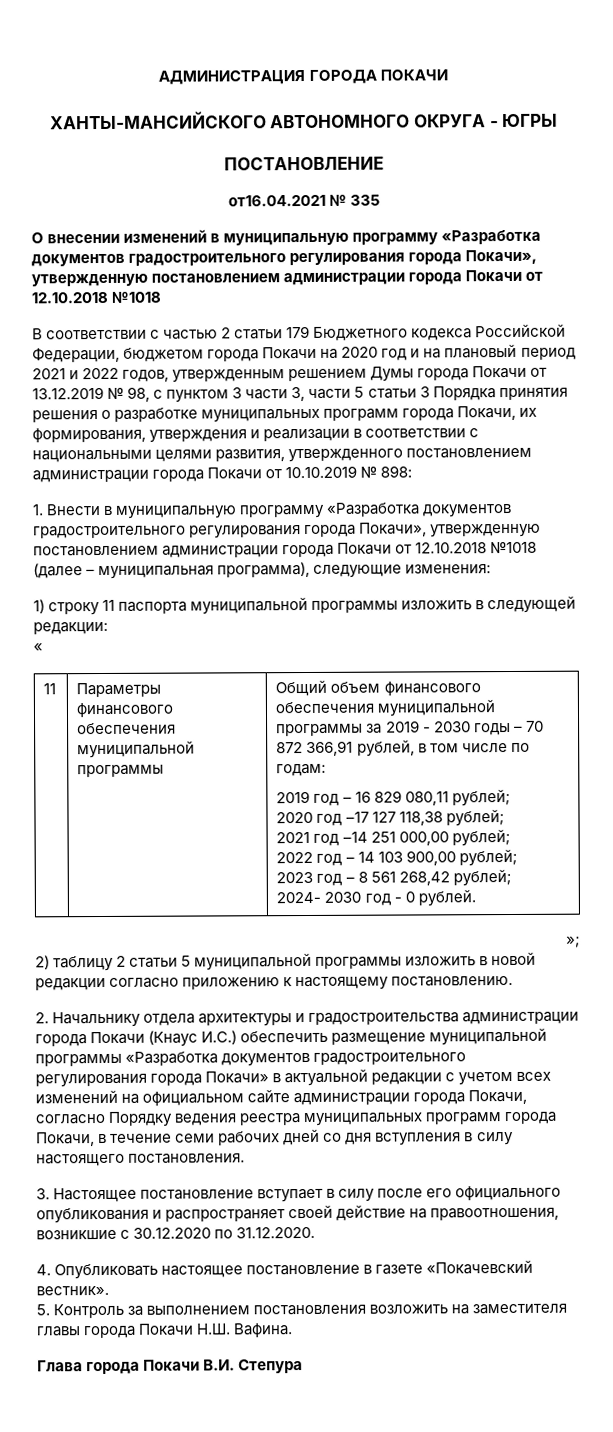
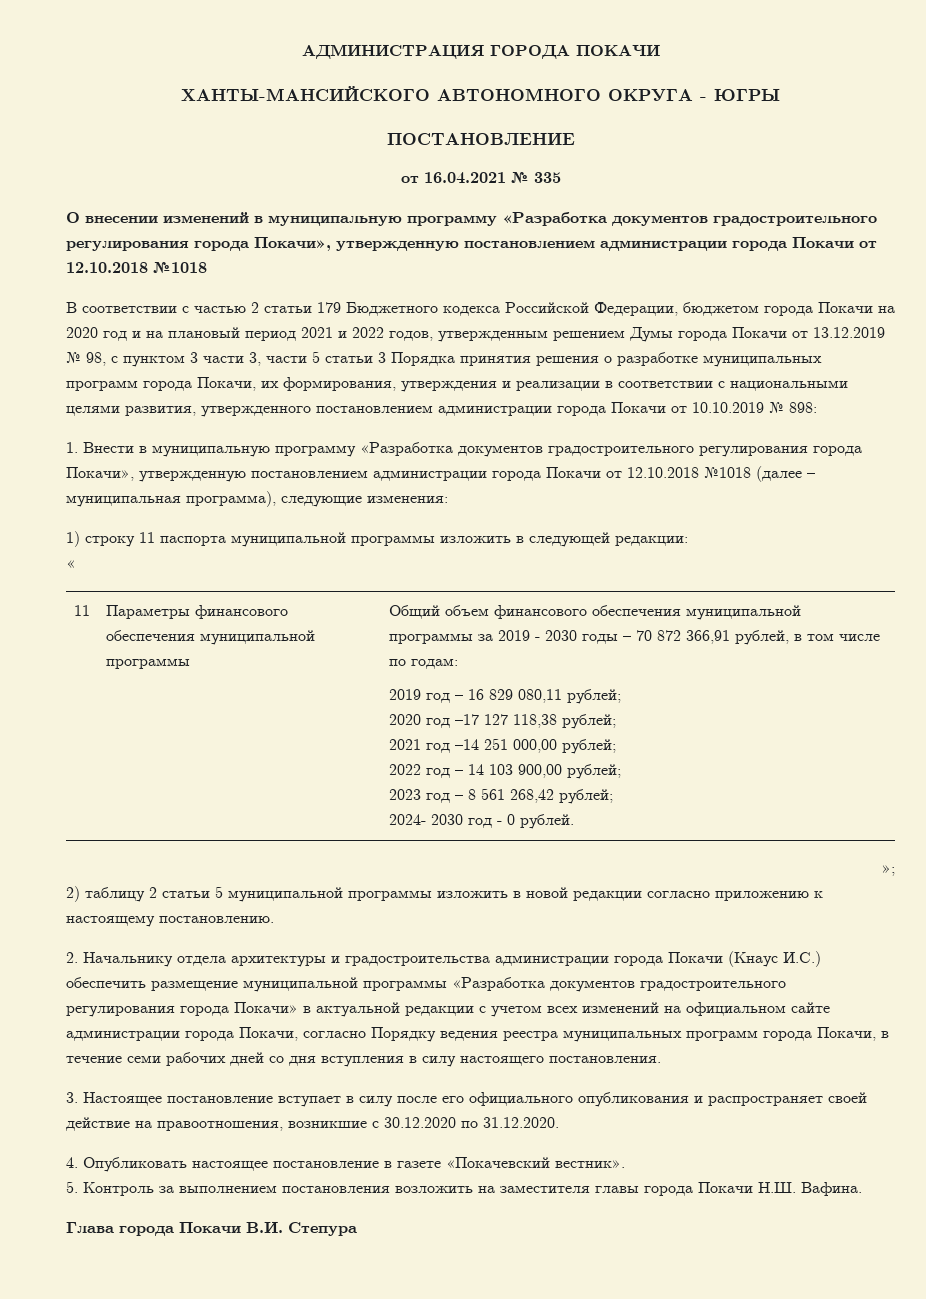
[227,194,326,207] от16.04.2021 -> [400,172,506,184] от 16.04.2021

